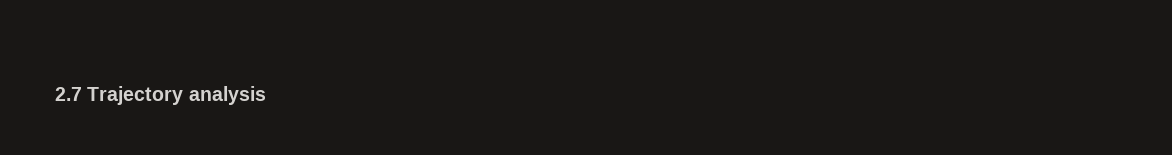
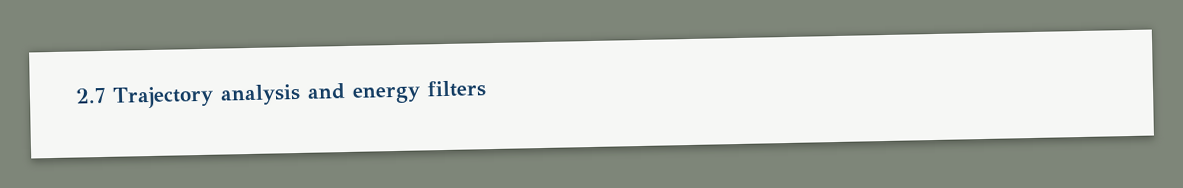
(266, 95) none -> [306,80,487,104] and energy filters

